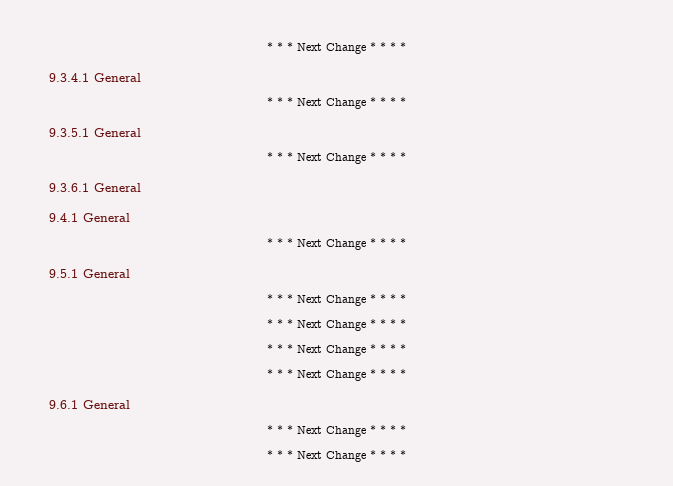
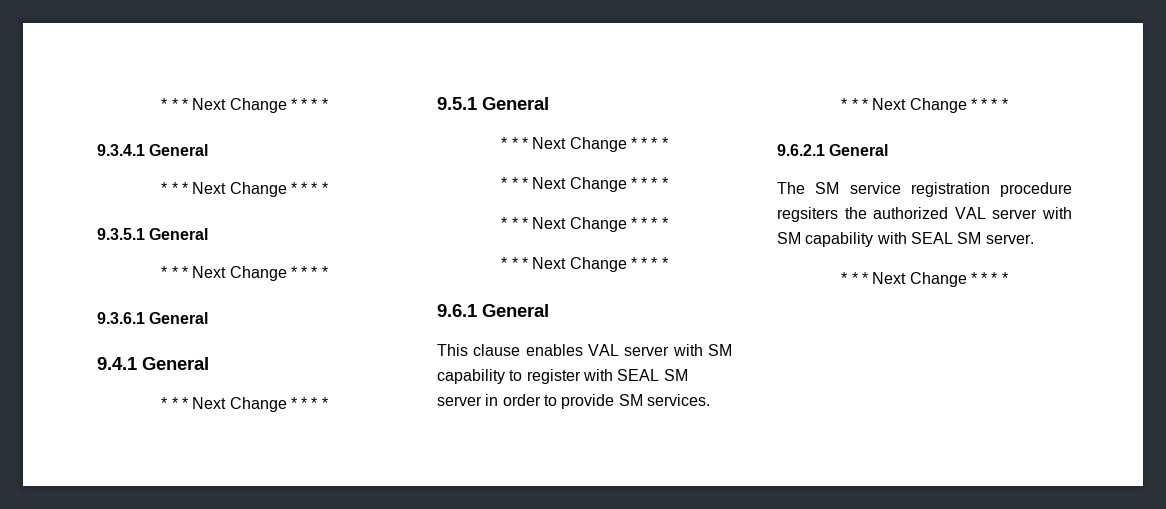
[267,425,406,437] // * * * Next Change * * * * -> [437,344,732,356] [437,369,688,384] [437,394,710,409] [841,98,1008,113] [777,144,889,156] [777,182,1072,197] [777,207,1072,222] [777,232,1034,247] // This clause enables VAL server with SM capability to register with SEAL SM server in order to provide SM services. // * * * Next Change * * * * // 9.6.2.1 General // The SM service registration procedure regsiters the authorized VAL server with SM capability with SEAL SM server.

